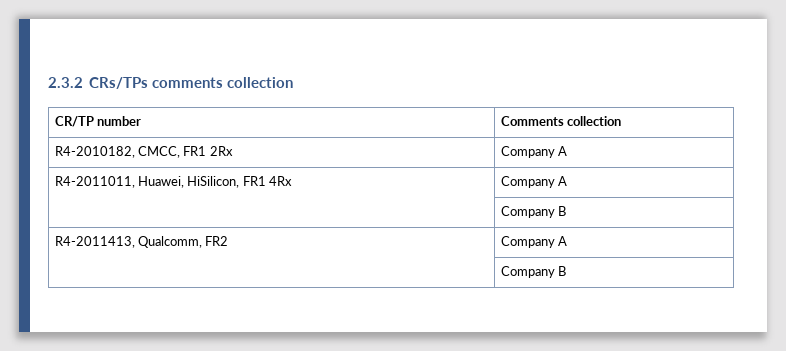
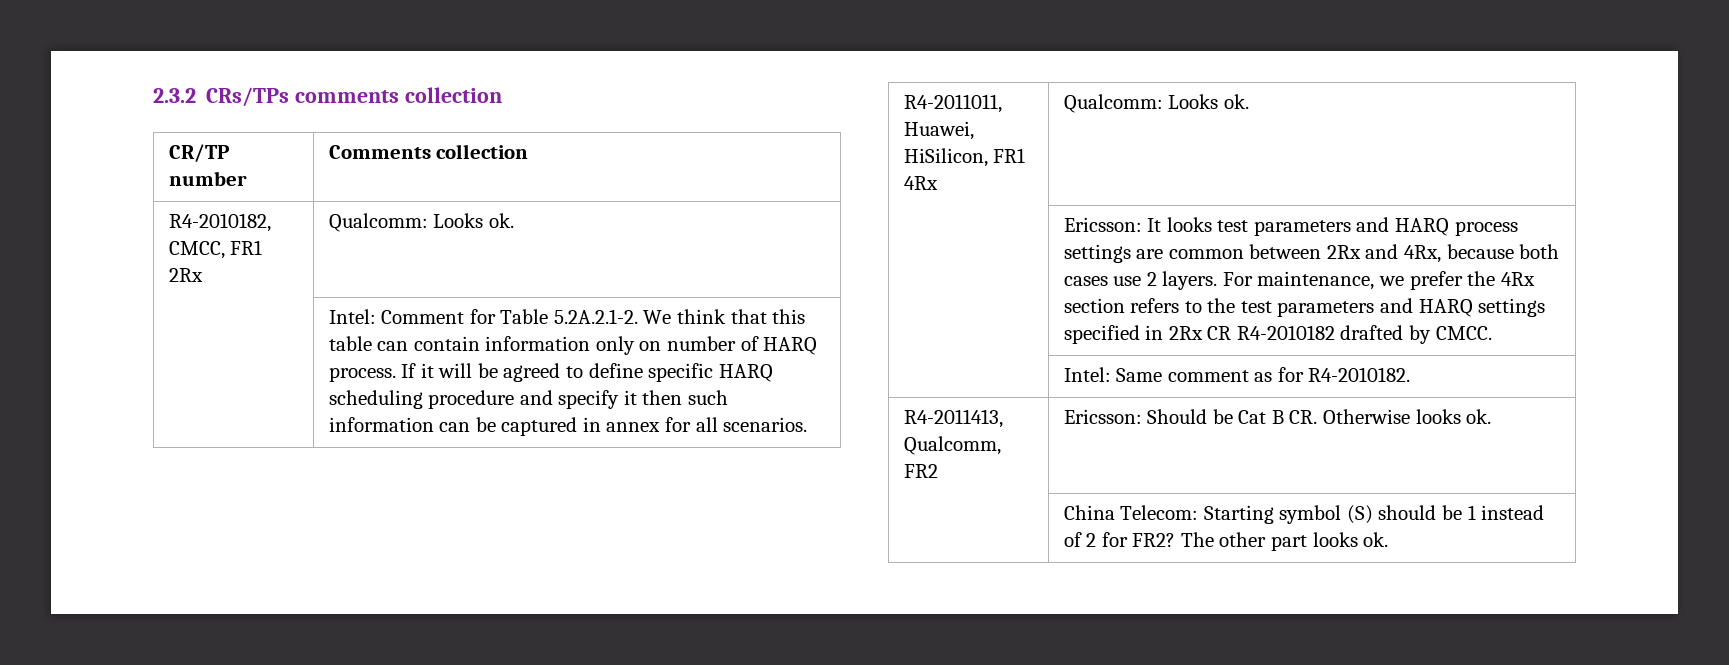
[500,146,568,158] Company A -> [328,213,514,232] [328,309,806,324] [328,336,818,355] [328,363,773,382] [328,390,728,409] [328,417,808,436] Qualcomm: Looks ok. // | Intel: Comment for Table 5.2A.2.1-2. We think that this table can contain information only on number of HARQ process. If it will be agreed to define specific HARQ scheduling procedure and specify it then such information can be captured in annex for all scenarios.
[500,176,568,188] [500,206,567,218] [54,236,229,248] [500,236,568,248] [500,266,567,278] Company A // | Company B // R4-2011413, Qualcomm, FR2 | Company A // | Company B -> [1063,94,1249,113] [1063,217,1518,236] [1063,244,1560,263] [1063,271,1535,290] [1063,298,1546,317] [1063,325,1492,344] [1063,367,1411,382] [903,409,1003,428] [903,436,1001,455] [903,464,938,478] [1063,409,1492,424] [1063,505,1545,524] [1063,532,1389,551] Qualcomm: Looks ok. // | Ericsson: It looks test parameters and HARQ process settings are common between 2Rx and 4Rx, because both cases use 2 layers. For maintenance, we prefer the 4Rx section refers to the test parameters and HARQ settings specified in 2Rx CR R4-2010182 drafted by CMCC. // | Intel: Same comment as for R4-2010182. // R4-2011413, Qualcomm, FR2 | Ericsson: Should be Cat B CR. Otherwise looks ok. // | China Telecom: Starting symbol (S) should be 1 instead of 2 for FR2? The other part looks ok.

